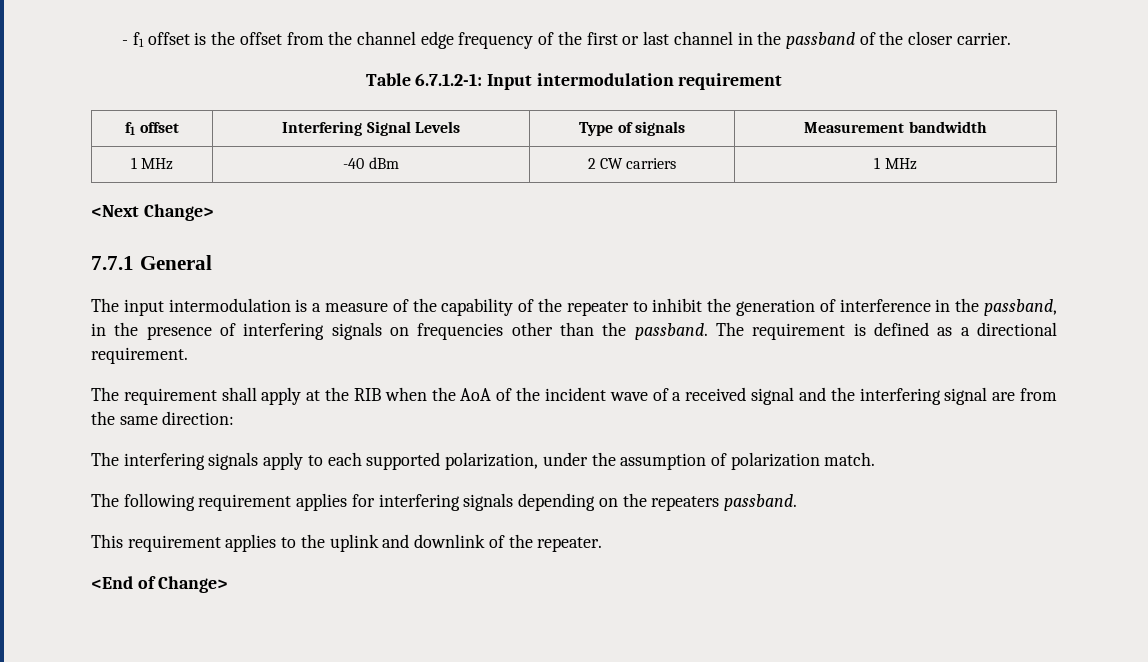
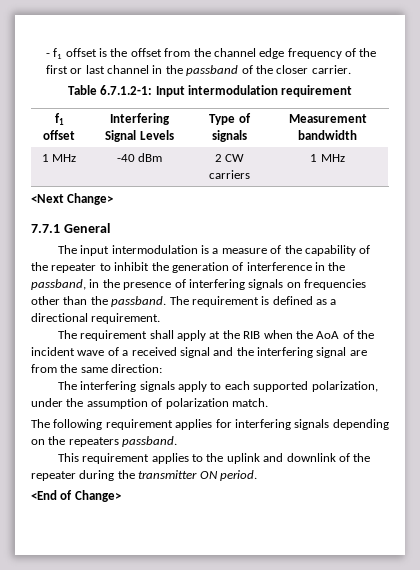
[537,537,603,552] repeater. -> [31,470,257,481] repeater during the transmitter ON period.

